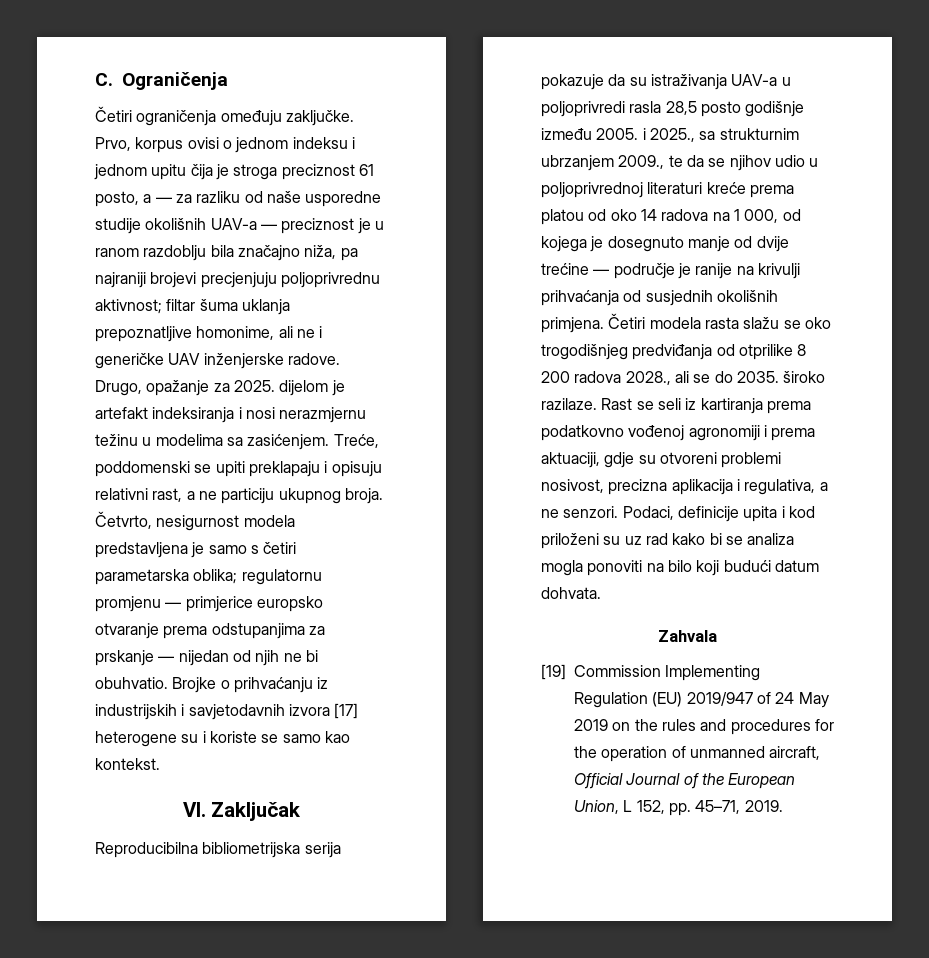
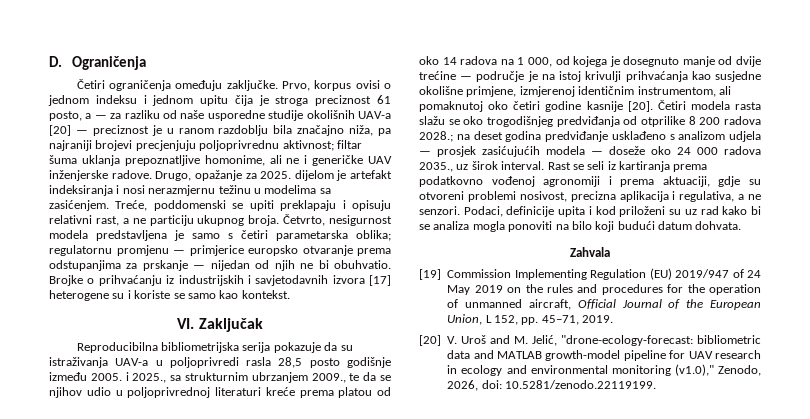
[95,73,113,86] C. -> [49,56,62,67] D.
(257, 224) none -> [49,125,71,136] [20]
[695,263,800,279] [541,290,778,306] [541,317,604,333] ranije na krivulji prihvaćanja od susjednih okolišnih primjena. -> [541,71,761,82] [419,86,731,97] [419,101,653,112] na istoj krivulji prihvaćanja kao susjedne okolišne primjene, izmjerenoj identičnim instrumentom, ali pomaknutoj oko četiri godine kasnije [20].
[625,371,826,385] [541,398,597,410] 2028., ali se do 2035. široko razilaze. -> [419,131,761,142] [419,146,761,157] [419,161,545,172] 2028.; na deset godina predviđanje usklađeno s analizom udjela — prosjek zasićujućih modela — doseže oko 24 000 radova 2035., uz širok interval.
(783, 806) none -> [419,335,761,346] [447,350,761,361] [447,364,761,376] [447,380,656,391] // [20] V. Uroš and M. Jelić, "drone-ecology-forecast: bibliometric data and MATLAB growth-model pipeline for UAV research in ecology and environmental monitoring (v1.0)," Zenodo, 2026, doi: 10.5281/zenodo.22119199.

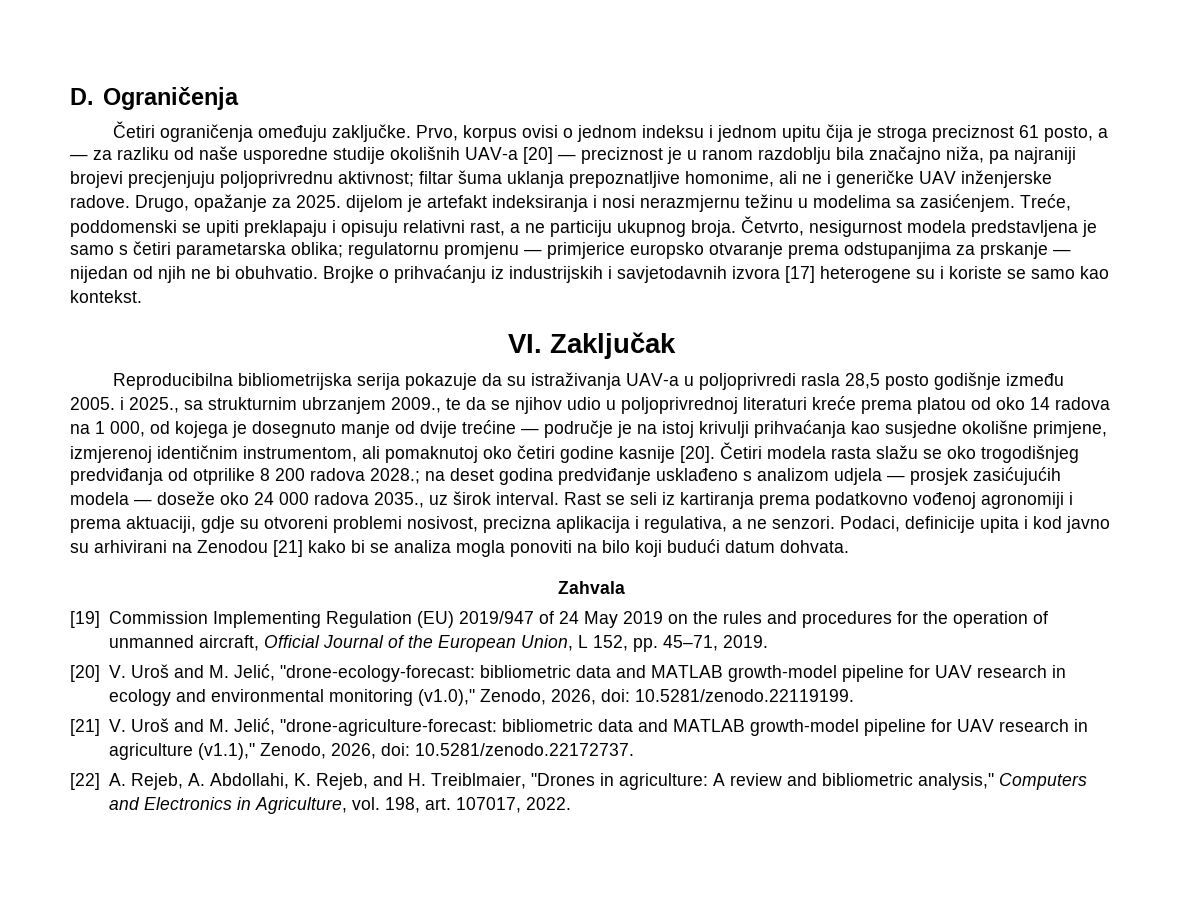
[619,206,719,217] priloženi su uz rad -> [1066,516,1110,533] [70,540,303,557] javno su arhivirani na Zenodou [21]
(656, 384) none -> [70,718,1088,736] [108,743,634,760] [70,773,1087,790] [108,797,571,814] // [21] V. Uroš and M. Jelić, "drone-agriculture-forecast: bibliometric data and MATLAB growth-model pipeline for UAV research in agriculture (v1.1)," Zenodo, 2026, doi: 10.5281/zenodo.22172737. // [22] A. Rejeb, A. Abdollahi, K. Rejeb, and H. Treiblmaier, "Drones in agriculture: A review and bibliometric analysis," Computers and Electronics in Agriculture, vol. 198, art. 107017, 2022.

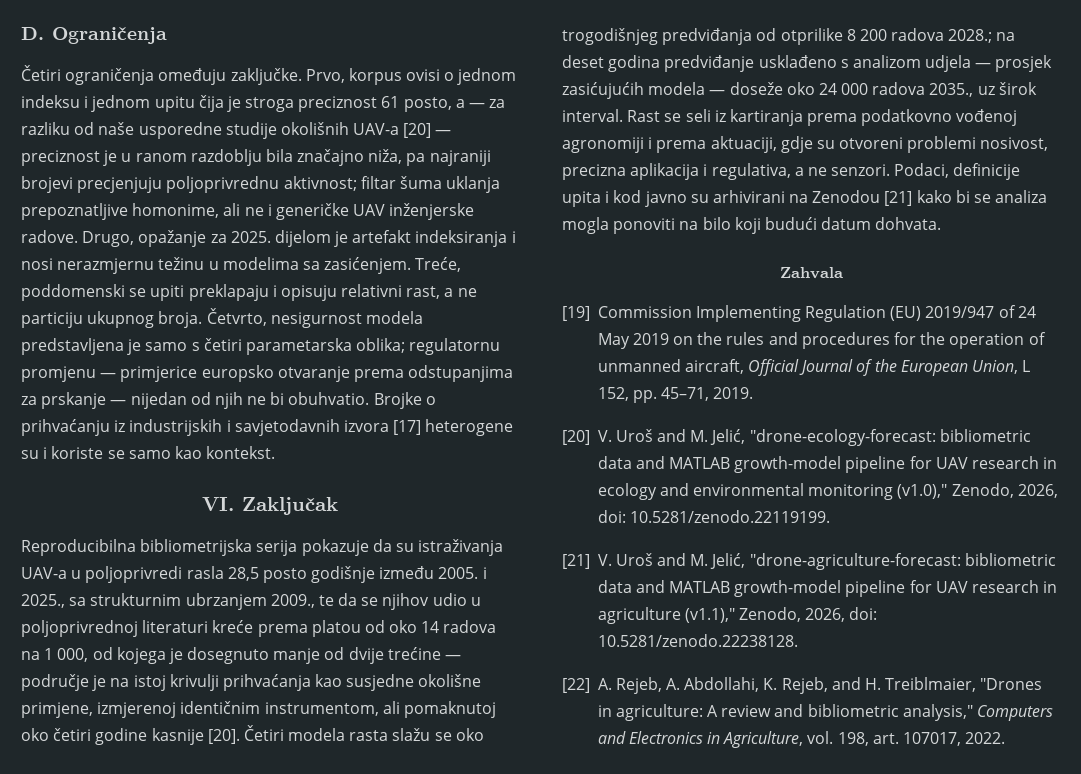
[414,743,634,756] 10.5281/zenodo.22172737. -> [597,634,798,647] 10.5281/zenodo.22238128.

